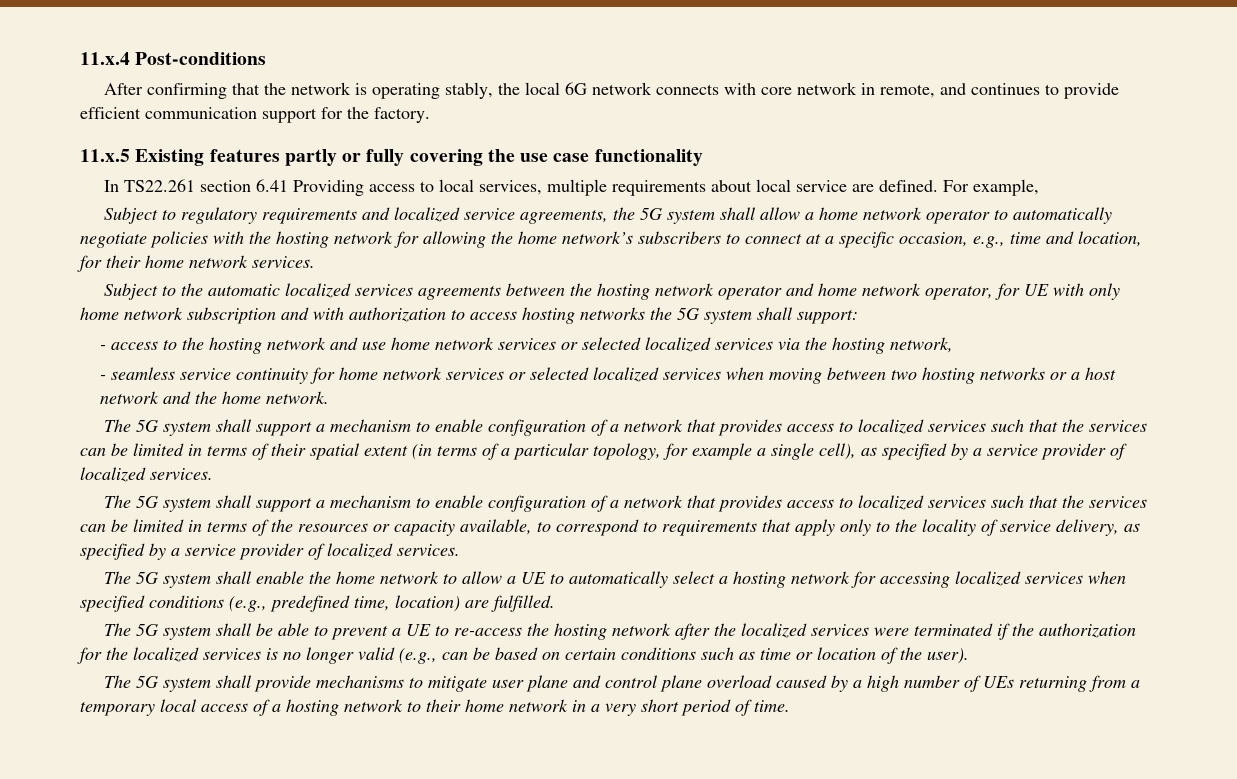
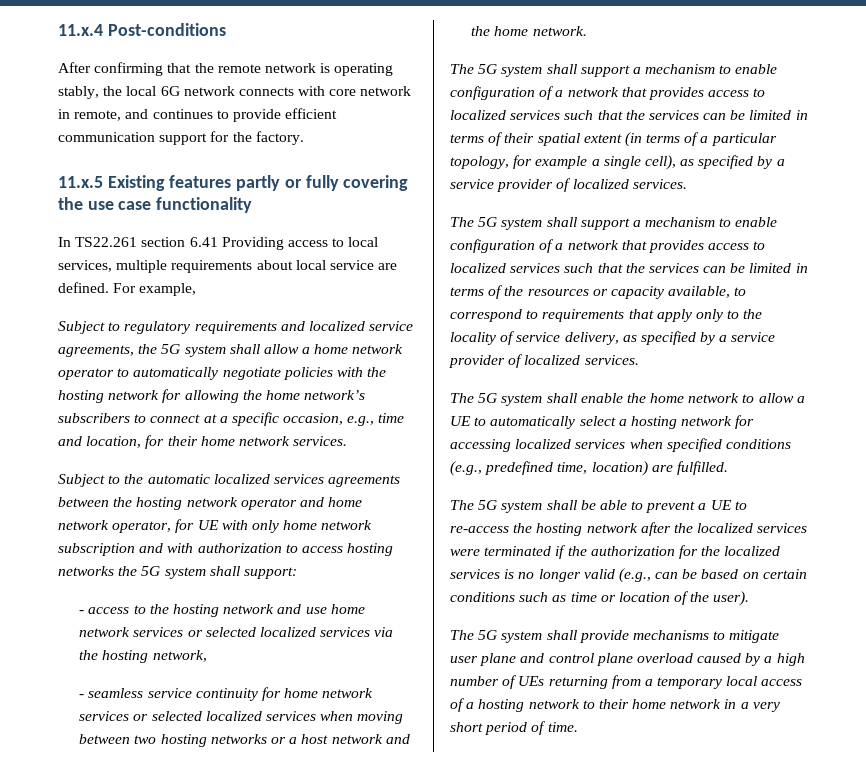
(286, 89) none -> [217,64,261,73] remote

